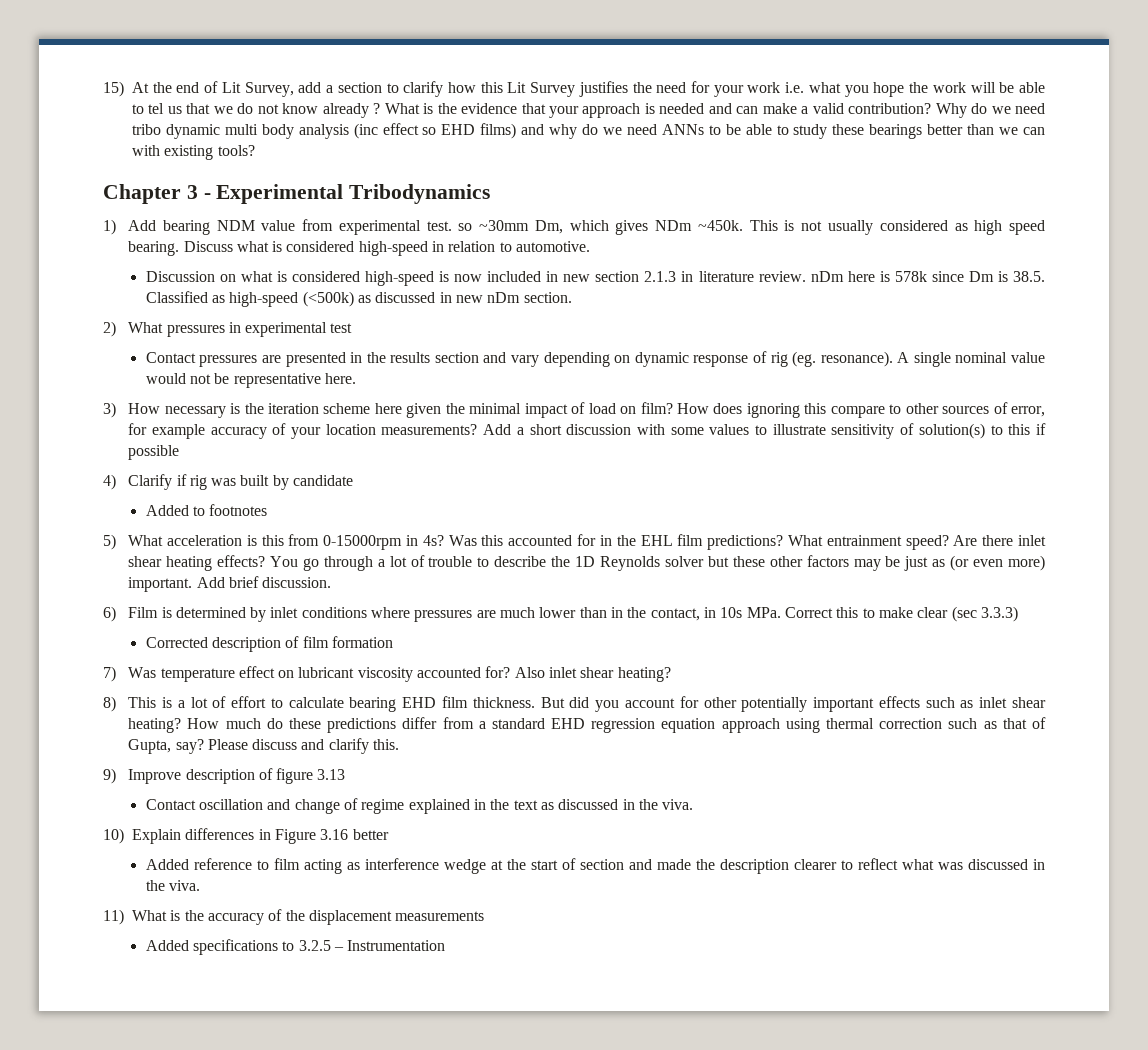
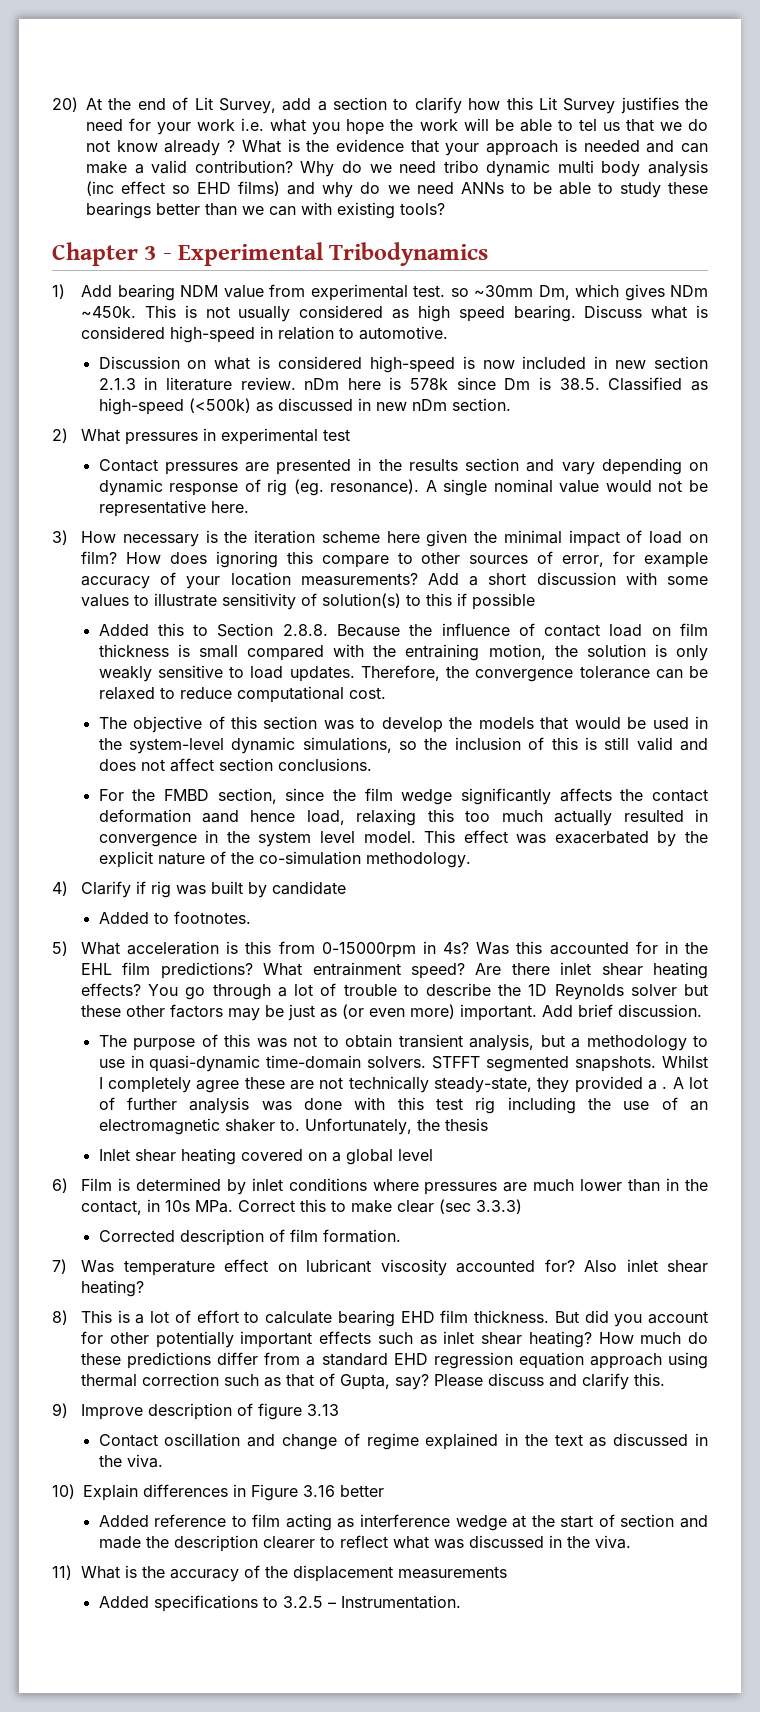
[103,81,124,97] 15) -> [52,97,78,112] 20)
(180, 452) none -> [98,623,708,637] [98,644,708,661] [98,665,708,682] [98,686,386,703] [98,716,708,733] [98,737,708,754] [98,758,372,772] [98,788,708,805] [98,809,708,826] [98,830,709,847] [98,851,471,868] // Added this to Section 2.8.8. Because the influence of contact load on film thickness is small compared with the entraining motion, the solution is only weakly sensitive to load updates. Therefore, the convergence tolerance can be relaxed to reduce computational cost. // The objective of this section was to develop the models that would be used in the system-level dynamic simulations, so the inclusion of this is still valid and does not affect section conclusions. // For the FMBD section, since the film wedge significantly affects the contact deformation aand hence load, relaxing this too much actually resulted in convergence in the system level model. This effect was exacerbated by the explicit nature of the co-simulation methodology.
[209,504,268,516] footnotes -> [173,911,251,924] footnotes.
(332, 582) none -> [98,1034,708,1051] [98,1055,708,1072] [98,1076,709,1093] [98,1097,708,1114] [98,1118,488,1135] [98,1148,433,1165] // The purpose of this was not to obtain transient analysis, but a methodology to use in quasi-dynamic time-domain solvers. STFFT segmented snapshots. Whilst I completely agree these are not technically steady-state, they provided a . A lot of further analysis was done with this test rig including the use of an electromagnetic shaker to. Unfortunately, the thesis // Inlet shear heating covered on a global level
[332,636,394,648] formation -> [322,1229,401,1243] formation.
[347,940,446,951] Instrumentation -> [340,1595,461,1609] Instrumentation.

